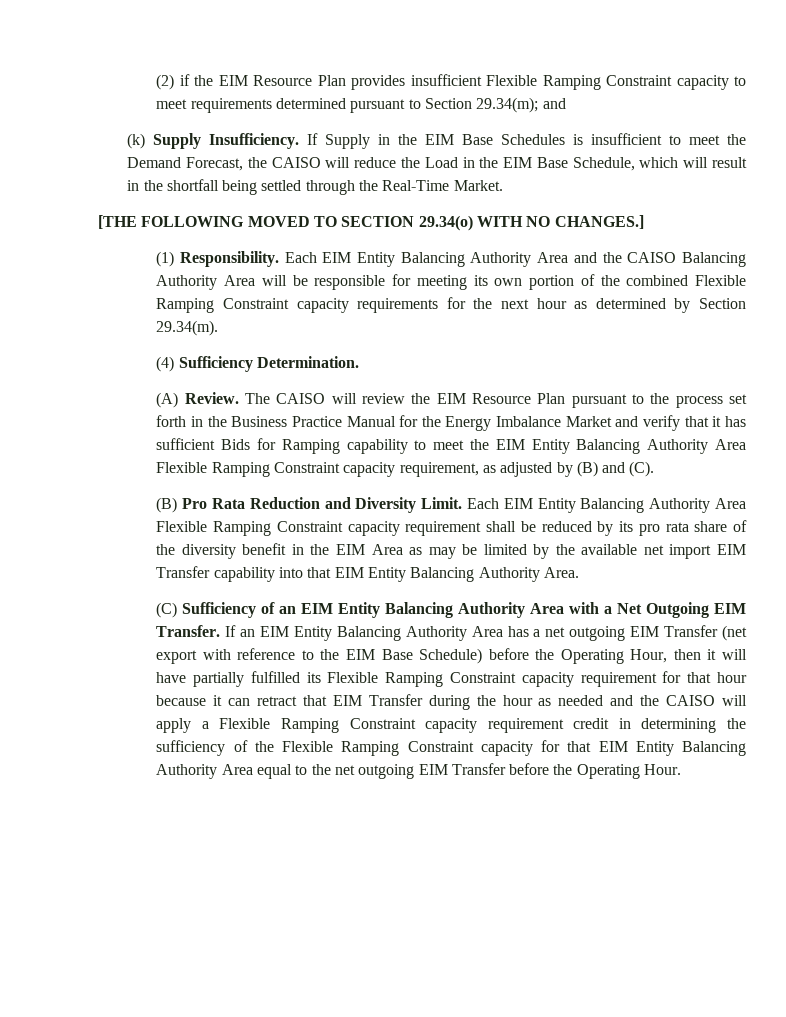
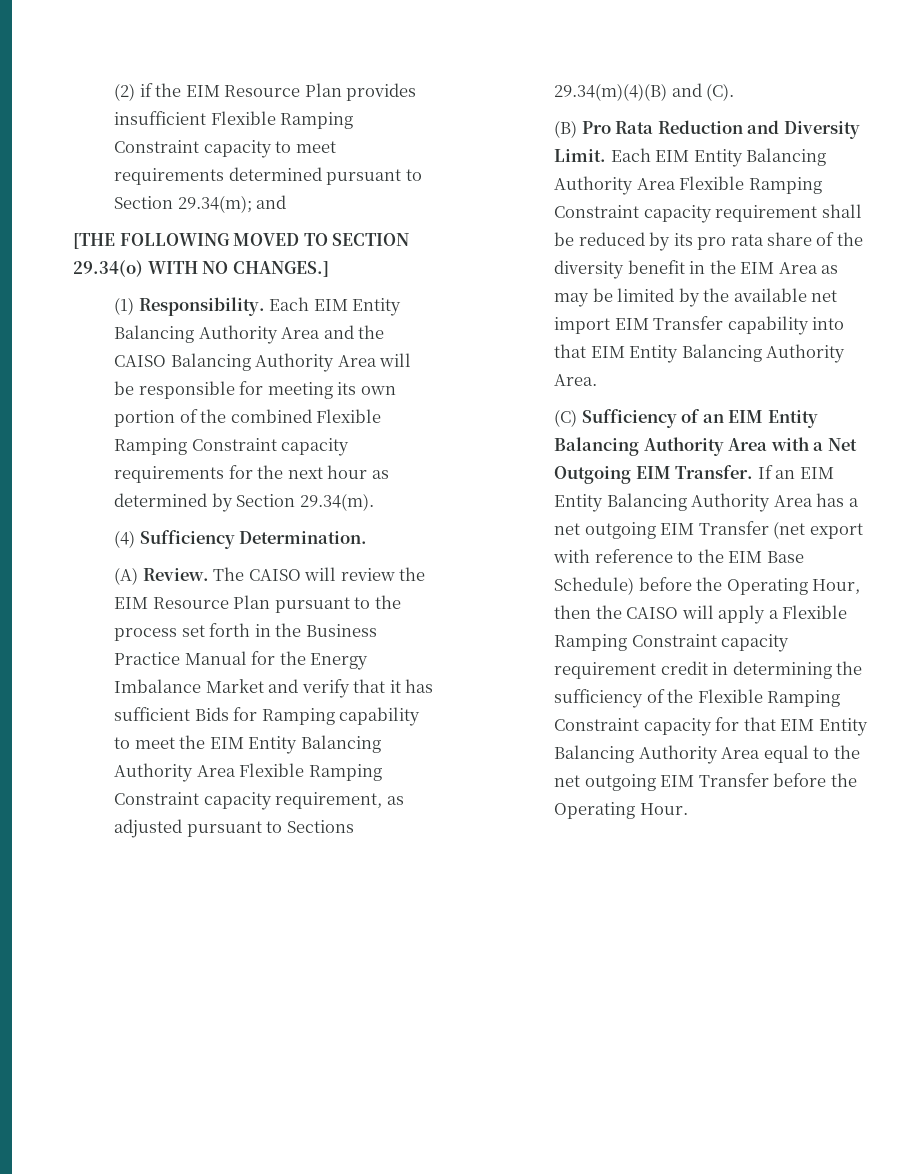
[127,133,747,149] [127,157,748,171] [127,179,503,195] // (k) Supply Insufficiency. If Supply in the EIM Base Schedules is insufficient to meet the Demand Forecast, the CAISO will reduce the Load in the EIM Base Schedule, which will result in the shortfall being settled through the Real-Time Market. -> (287, 202) none
[556,461,598,477] by (B) -> [186,820,354,837] [554,83,668,101] pursuant to Sections 29.34(m)(4)(B)
[707,649,747,660] [156,671,747,687] [156,694,634,710] it will have partially fulfilled its Flexible Ramping Constraint capacity requirement for that hour because it can retract that EIM Transfer during the hour as needed and -> (592, 612) none

